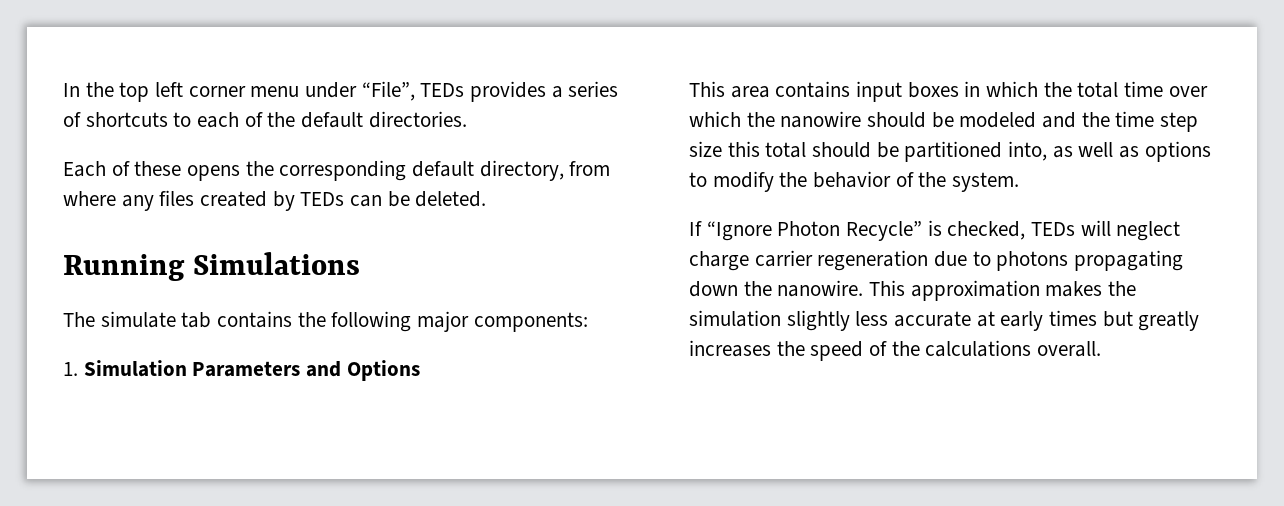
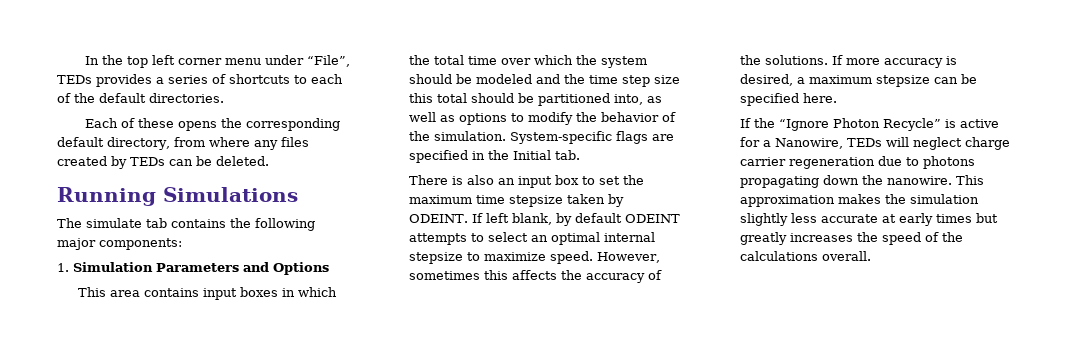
[780,111,862,128] nanowire -> [600,56,647,68] system
[952,172,1020,192] [689,221,703,236] system. // If -> [433,131,674,144] [408,150,580,163] [408,175,644,188] [408,194,624,207] [408,213,680,226] [408,232,655,245] [408,251,660,264] [408,270,662,283] [739,55,957,68] [739,74,977,87] [739,93,837,106] [739,118,775,128] simulation. System-specific flags are specified in the Initial tab. // There is also an input box to set the maximum time stepsize taken by ODEINT. If left blank, by default ODEINT attempts to select an optimal internal stepsize to maximize speed. However, sometimes this affects the accuracy of the solutions. If more accuracy is desired, a maximum stepsize can be specified here. // If the
[947,221,1026,240] checked, -> [959,119,999,128] [739,137,843,149] active for a Nanowire,

